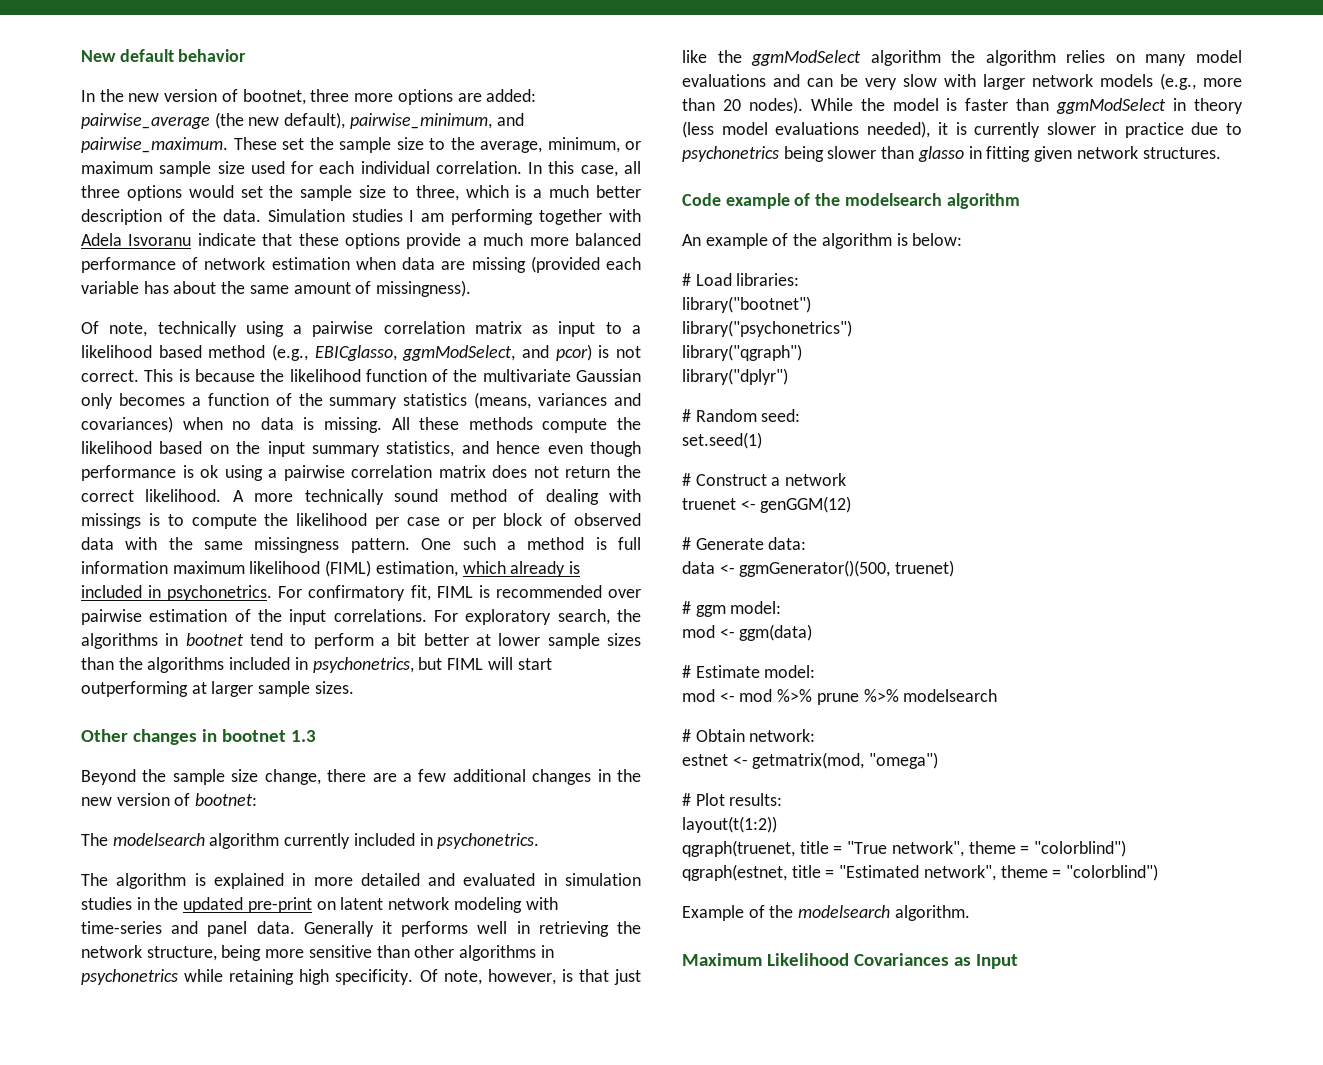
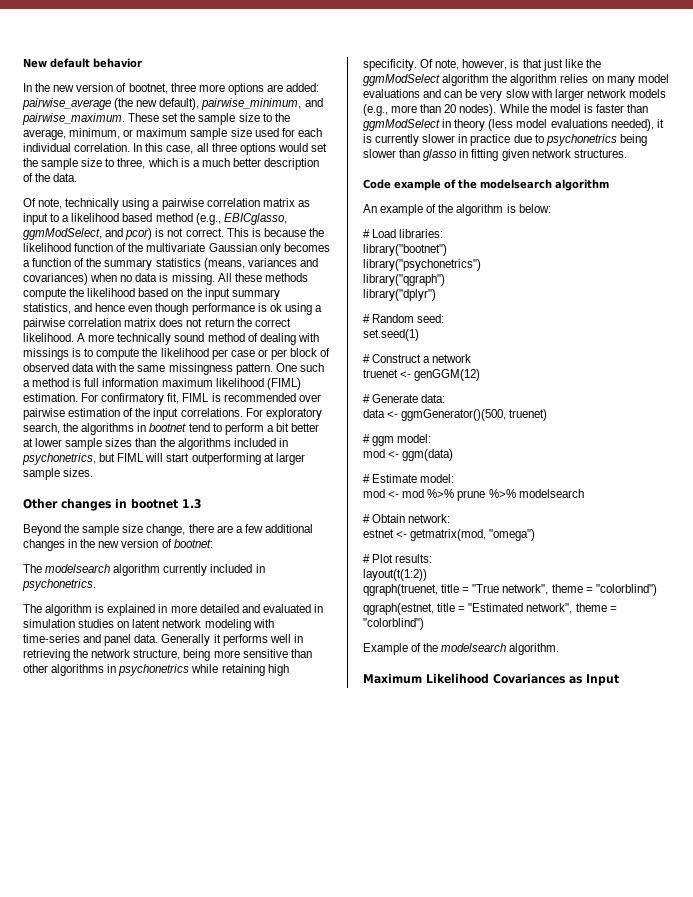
[267,209,641,225] [81,233,641,249] [81,256,641,273] [81,280,472,297] Simulation studies I am performing together with Adela Isvoranu indicate that these options provide a much more balanced performance of network estimation when data are missing (provided each variable has about the same amount of missingness). -> (78, 177) none
[375,561,581,577] [81,585,273,601] estimation, which already is included in psychonetrics. -> [23,393,78,402] estimation.
[136,897,312,913] in the updated pre-print -> (115, 623) none

